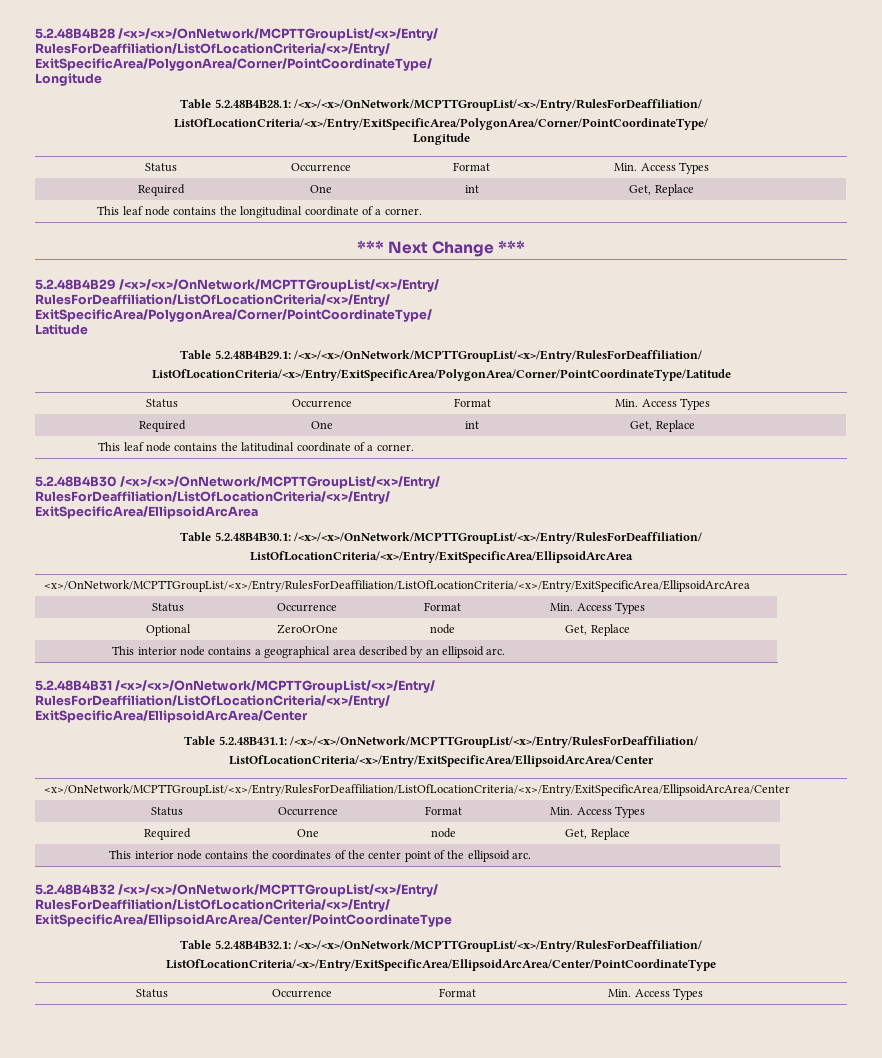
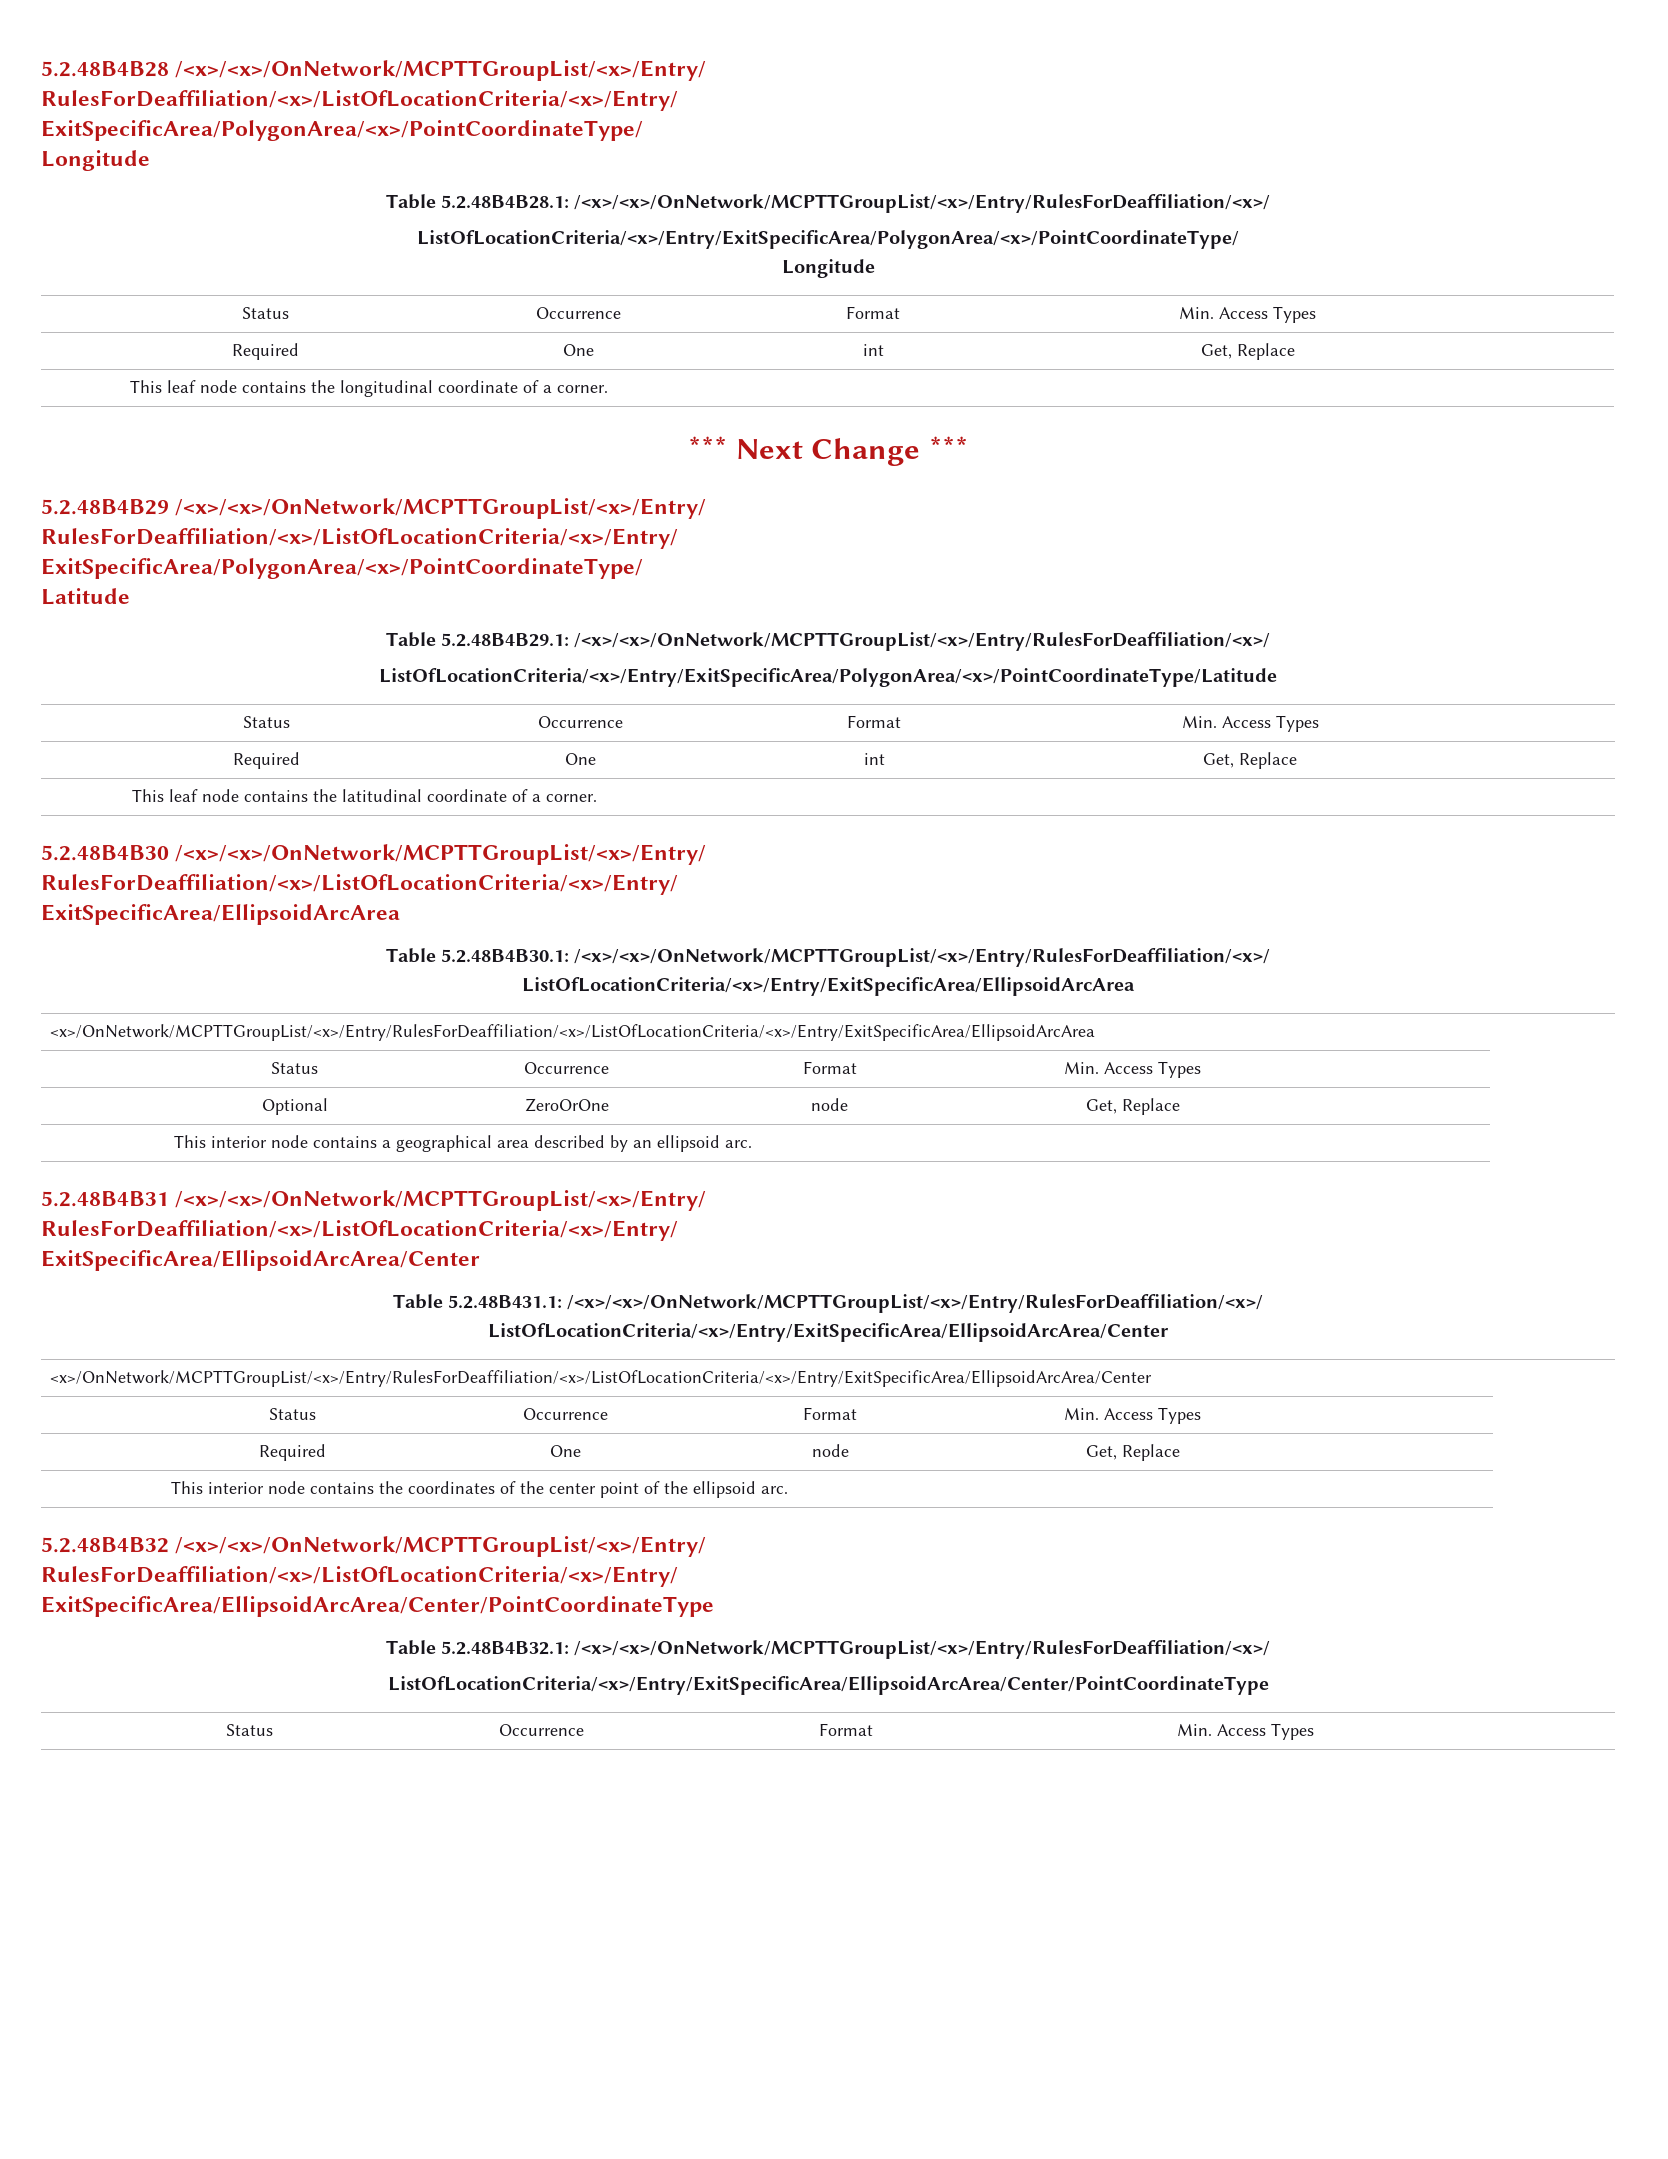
[35,43,390,56] [35,58,432,71] RulesForDeaffiliation/ListOfLocationCriteria/<x>/Entry/ // ExitSpecificArea/PolygonArea/Corner/PointCoordinateType/ -> [41,90,678,111] [41,120,643,141] RulesForDeaffiliation/<x>/ListOfLocationCriteria/<x>/Entry/ // ExitSpecificArea/PolygonArea/<x>/PointCoordinateType/
[293,99,702,111] [174,118,708,130] /<x>/<x>/OnNetwork/MCPTTGroupList/<x>/Entry/RulesForDeaffiliation/ // ListOfLocationCriteria/<x>/Entry/ExitSpecificArea/PolygonArea/Corner/PointCoordinateType/ -> [574,194,1271,213] [417,230,1239,249] /<x>/<x>/OnNetwork/MCPTTGroupList/<x>/Entry/RulesForDeaffiliation/<x>/ // ListOfLocationCriteria/<x>/Entry/ExitSpecificArea/PolygonArea/<x>/PointCoordinateType/
[35,294,390,307] [35,309,432,322] RulesForDeaffiliation/ListOfLocationCriteria/<x>/Entry/ // ExitSpecificArea/PolygonArea/Corner/PointCoordinateType/ -> [41,528,678,549] [41,558,643,579] RulesForDeaffiliation/<x>/ListOfLocationCriteria/<x>/Entry/ // ExitSpecificArea/PolygonArea/<x>/PointCoordinateType/
[293,350,702,362] [151,369,731,381] /<x>/<x>/OnNetwork/MCPTTGroupList/<x>/Entry/RulesForDeaffiliation/ // ListOfLocationCriteria/<x>/Entry/ExitSpecificArea/PolygonArea/Corner/PointCoordinateType/Latitude -> [574,632,1271,651] [379,668,1277,687] /<x>/<x>/OnNetwork/MCPTTGroupList/<x>/Entry/RulesForDeaffiliation/<x>/ // ListOfLocationCriteria/<x>/Entry/ExitSpecificArea/PolygonArea/<x>/PointCoordinateType/Latitude
[35,491,390,504] RulesForDeaffiliation/ListOfLocationCriteria/<x>/Entry/ -> [41,874,678,895] RulesForDeaffiliation/<x>/ListOfLocationCriteria/<x>/Entry/
[293,532,702,544] /<x>/<x>/OnNetwork/MCPTTGroupList/<x>/Entry/RulesForDeaffiliation/ -> [574,948,1271,967] /<x>/<x>/OnNetwork/MCPTTGroupList/<x>/Entry/RulesForDeaffiliation/<x>/
[44,580,751,592] <x>/OnNetwork/MCPTTGroupList/<x>/Entry/RulesForDeaffiliation/ListOfLocationCriteria/<x>/Entry/ExitSpecificArea/EllipsoidArcArea -> [49,1024,1095,1041] <x>/OnNetwork/MCPTTGroupList/<x>/Entry/RulesForDeaffiliation/<x>/ListOfLocationCriteria/<x>/Entry/ExitSpecificArea/EllipsoidArcArea
[35,695,390,708] RulesForDeaffiliation/ListOfLocationCriteria/<x>/Entry/ -> [41,1220,678,1241] RulesForDeaffiliation/<x>/ListOfLocationCriteria/<x>/Entry/
[289,736,698,748] /<x>/<x>/OnNetwork/MCPTTGroupList/<x>/Entry/RulesForDeaffiliation/ -> [567,1294,1264,1313] /<x>/<x>/OnNetwork/MCPTTGroupList/<x>/Entry/RulesForDeaffiliation/<x>/
[44,784,791,796] <x>/OnNetwork/MCPTTGroupList/<x>/Entry/RulesForDeaffiliation/ListOfLocationCriteria/<x>/Entry/ExitSpecificArea/EllipsoidArcArea/Center -> [49,1370,1152,1387] <x>/OnNetwork/MCPTTGroupList/<x>/Entry/RulesForDeaffiliation/<x>/ListOfLocationCriteria/<x>/Entry/ExitSpecificArea/EllipsoidArcArea/Center
[35,899,390,912] RulesForDeaffiliation/ListOfLocationCriteria/<x>/Entry/ -> [41,1566,678,1587] RulesForDeaffiliation/<x>/ListOfLocationCriteria/<x>/Entry/
[293,940,702,952] /<x>/<x>/OnNetwork/MCPTTGroupList/<x>/Entry/RulesForDeaffiliation/ -> [574,1640,1271,1659] /<x>/<x>/OnNetwork/MCPTTGroupList/<x>/Entry/RulesForDeaffiliation/<x>/

